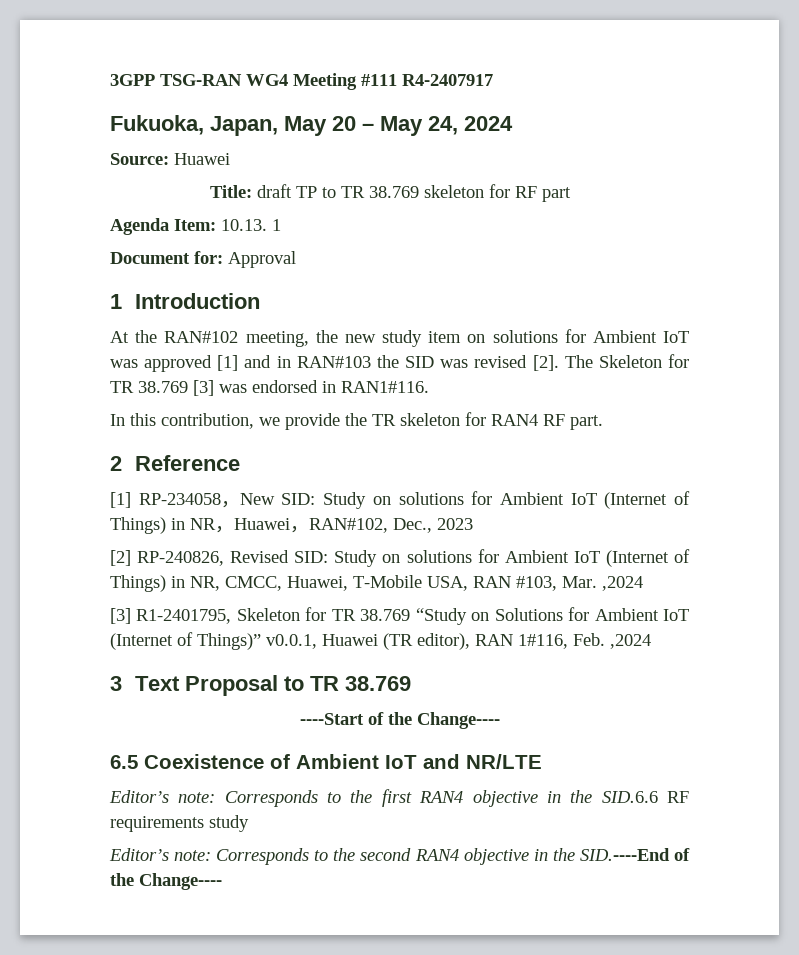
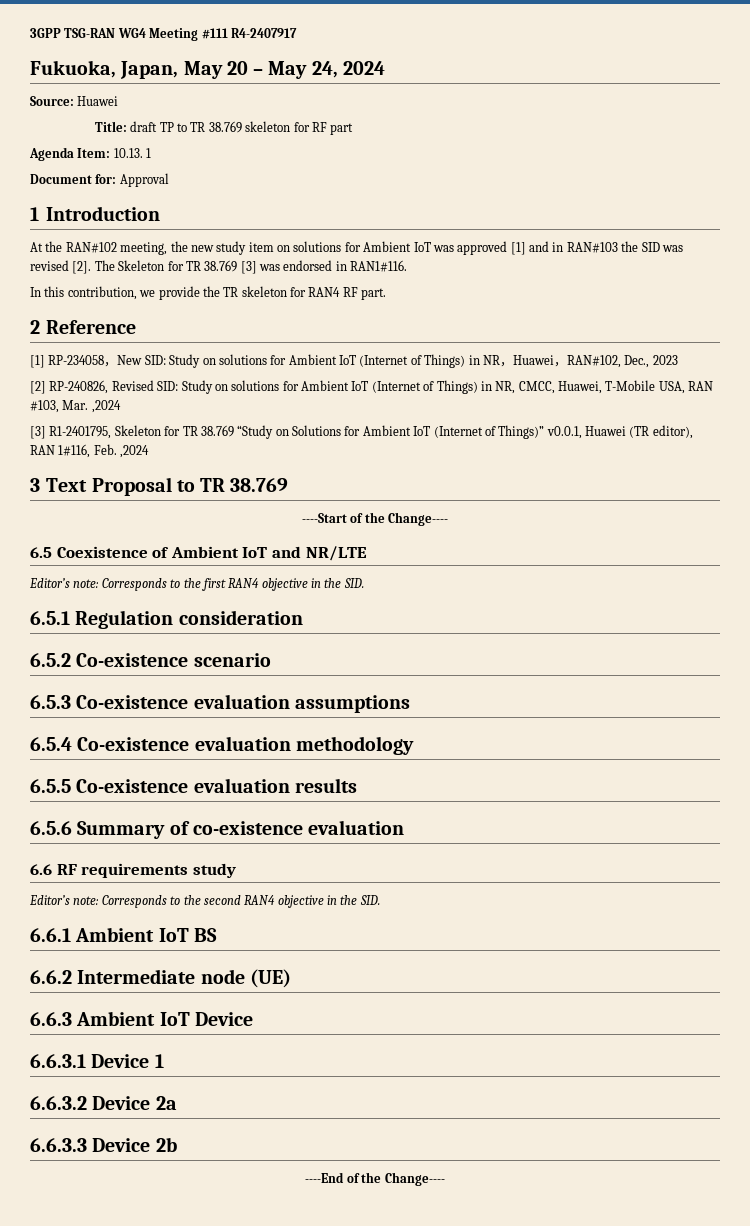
[601,791,658,803] SID.6.6 -> [343,578,364,588] [30,610,303,629] [30,653,271,667] [30,694,410,713] [30,736,414,755] [30,778,357,793] [30,820,405,839] [30,864,52,875] SID. // 6.5.1 Regulation consideration // 6.5.2 Co-existence scenario // 6.5.3 Co-existence evaluation assumptions // 6.5.4 Co-existence evaluation methodology // 6.5.5 Co-existence evaluation results // 6.5.6 Summary of co-existence evaluation // 6.6
[579,848,670,861] SID.----End -> [359,895,380,905] [30,927,217,942] [30,969,291,988] [30,1011,253,1026] [30,1054,164,1068] [30,1096,177,1110] [30,1137,177,1152] [305,1172,345,1183] SID. // 6.6.1 Ambient IoT BS // 6.6.2 Intermediate node (UE) // 6.6.3 Ambient IoT Device // 6.6.3.1 Device 1 // 6.6.3.2 Device 2a // 6.6.3.3 Device 2b // ----End

